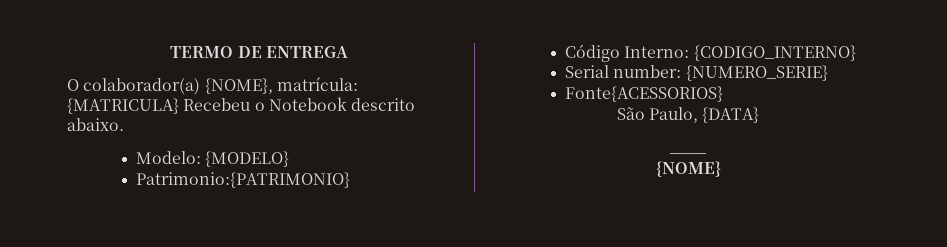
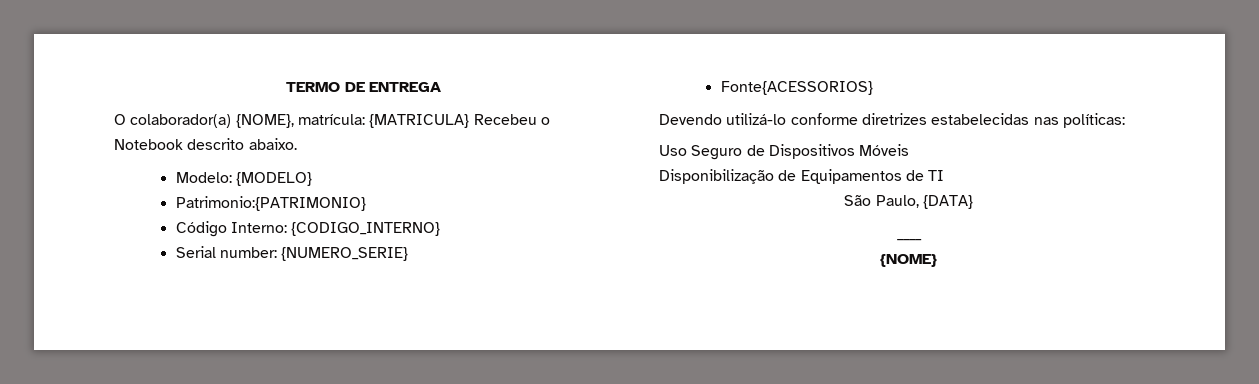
(723, 94) none -> [659,113,1125,128] [659,144,910,160] [659,169,945,184] // Devendo utilizá-lo conforme diretrizes estabelecidas nas políticas: // Uso Seguro de Dispositivos Móveis // Disponibilização de Equipamentos de TI

